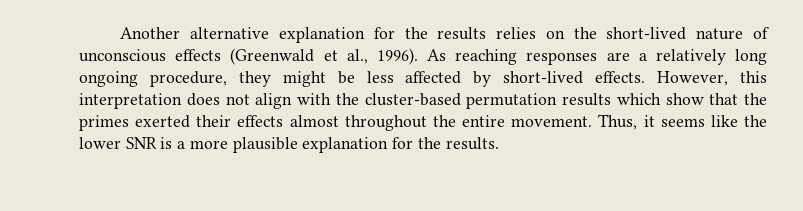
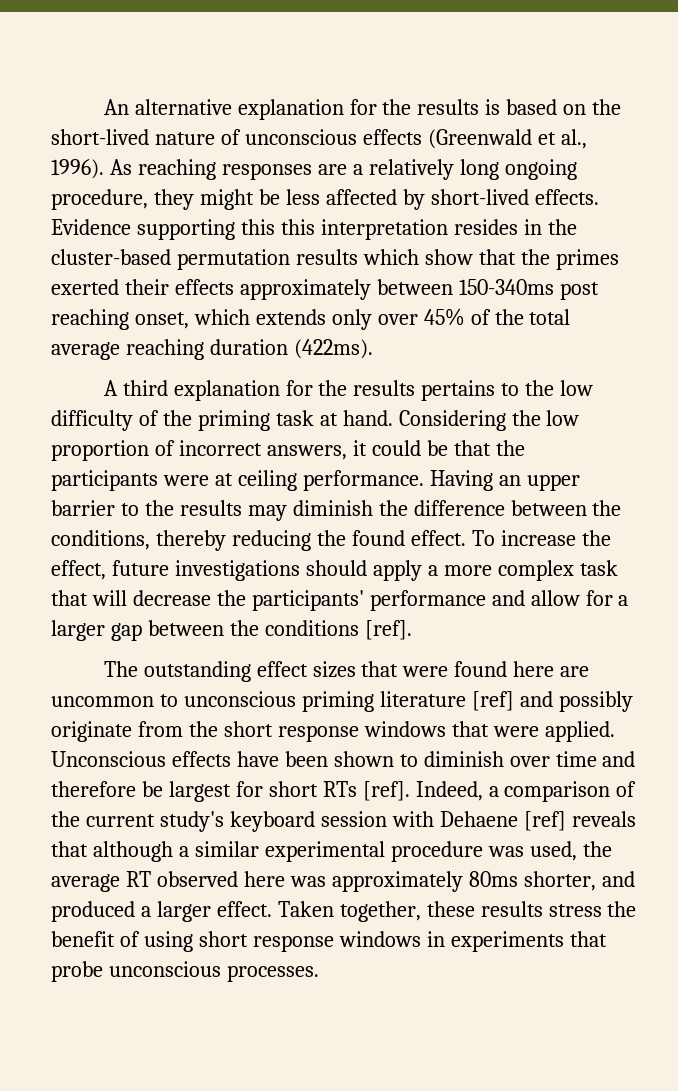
[120,27,181,39] Another -> [103,99,129,115] An
[496,27,537,39] relies -> [485,99,558,115] is based
[657,71,767,86] [79,93,331,109] However, this interpretation does not align with -> [51,219,542,240] Evidence supporting this this interpretation resides in
[289,114,768,131] [79,137,499,153] almost throughout the entire movement. Thus, it seems like the lower SNR is a more plausible explanation for the results. -> [239,279,599,300] [51,308,571,330] [51,339,373,360] [103,380,594,401] [51,410,580,431] [51,440,525,461] [51,470,580,491] [51,500,622,521] [51,530,611,551] [51,560,618,581] [51,590,629,611] [51,620,412,641] [103,661,590,682] [51,691,633,712] [51,721,615,742] [51,751,636,767] [51,781,637,802] [51,811,636,832] [51,841,612,862] [51,871,635,892] [51,901,637,922] [51,931,607,952] [51,961,319,982] approximately between 150-340ms post reaching onset, which extends only over 45% of the total average reaching duration (422ms). // A third explanation for the results pertains to the low difficulty of the priming task at hand. Considering the low proportion of incorrect answers, it could be that the participants were at ceiling performance. Having an upper barrier to the results may diminish the difference between the conditions, thereby reducing the found effect. To increase the effect, future investigations should apply a more complex task that will decrease the participants' performance and allow for a larger gap between the conditions [ref]. // The outstanding effect sizes that were found here are uncommon to unconscious priming literature [ref] and possibly originate from the short response windows that were applied. Unconscious effects have been shown to diminish over time and therefore be largest for short RTs [ref]. Indeed, a comparison of the current study's keyboard session with Dehaene [ref] reveals that although a similar experimental procedure was used, the average RT observed here was approximately 80ms shorter, and produced a larger effect. Taken together, these results stress the benefit of using short response windows in experiments that probe unconscious processes.

